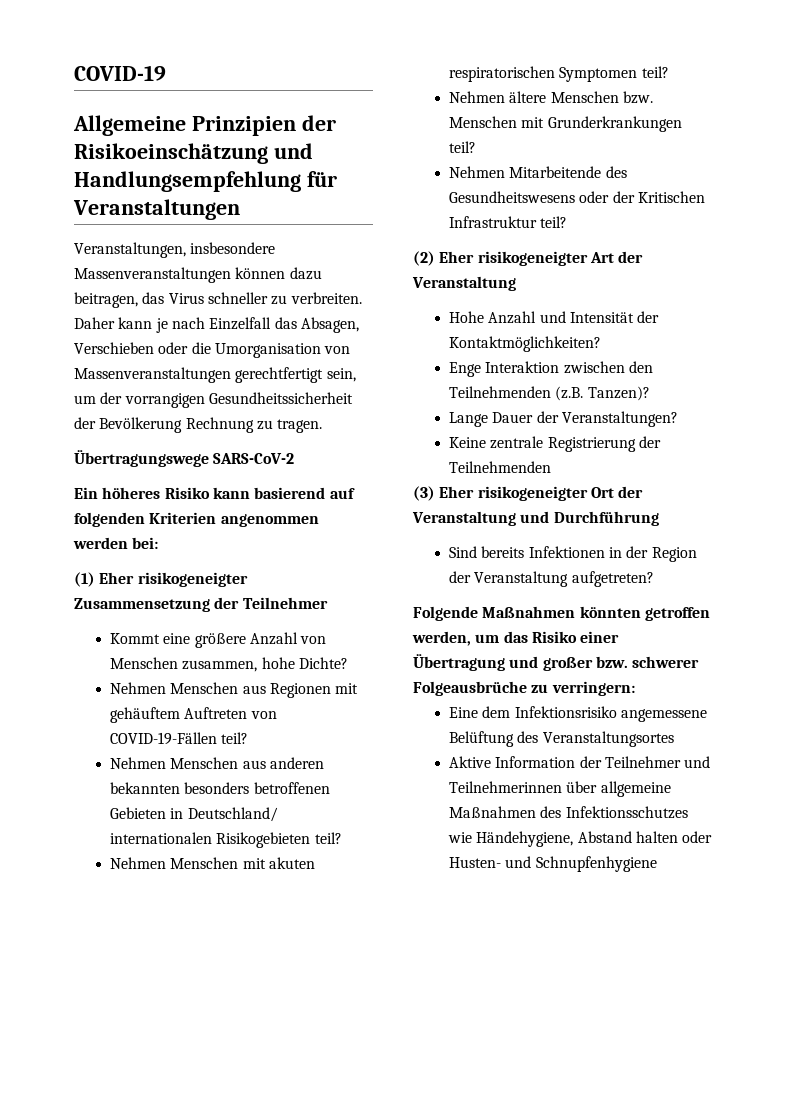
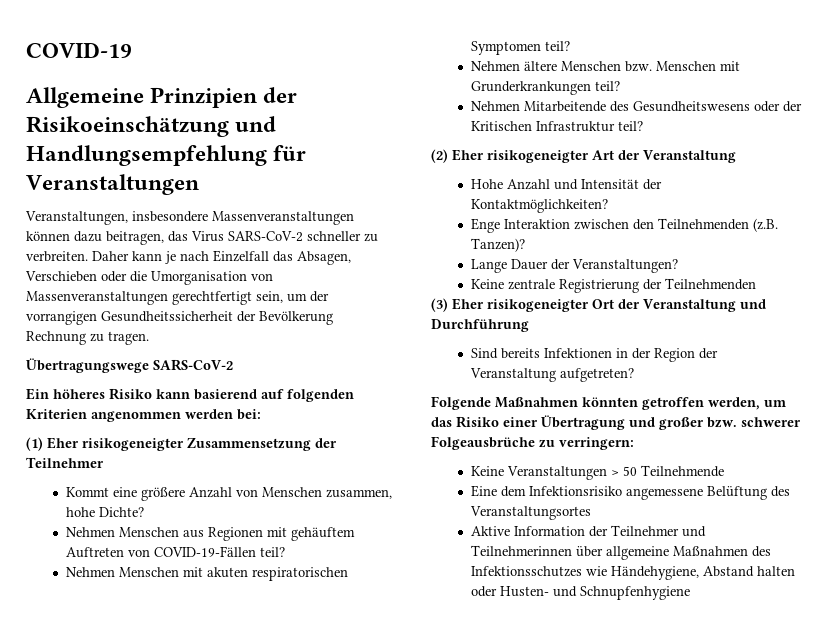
(204, 298) none -> [228,231,303,242] SARS-CoV-2
[110,757,324,769] [110,782,330,794] [110,807,278,822] [110,832,342,848] // Nehmen Menschen aus anderen bekannten besonders betroffenen Gebieten in Deutschland/ internationalen Risikogebieten teil? -> (285, 552) none
(635, 688) none -> [470,465,724,480] // Keine Veranstaltungen > 50 Teilnehmende

